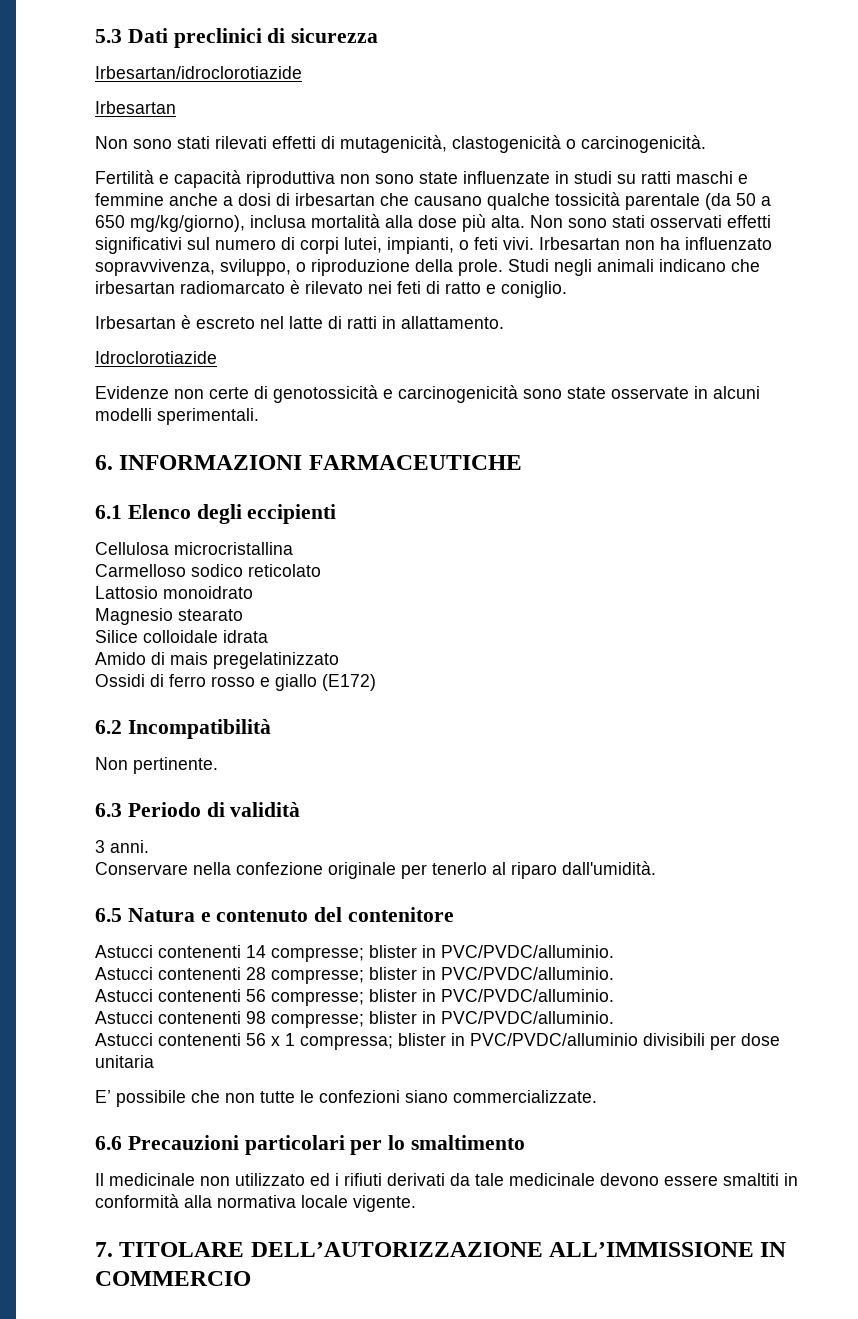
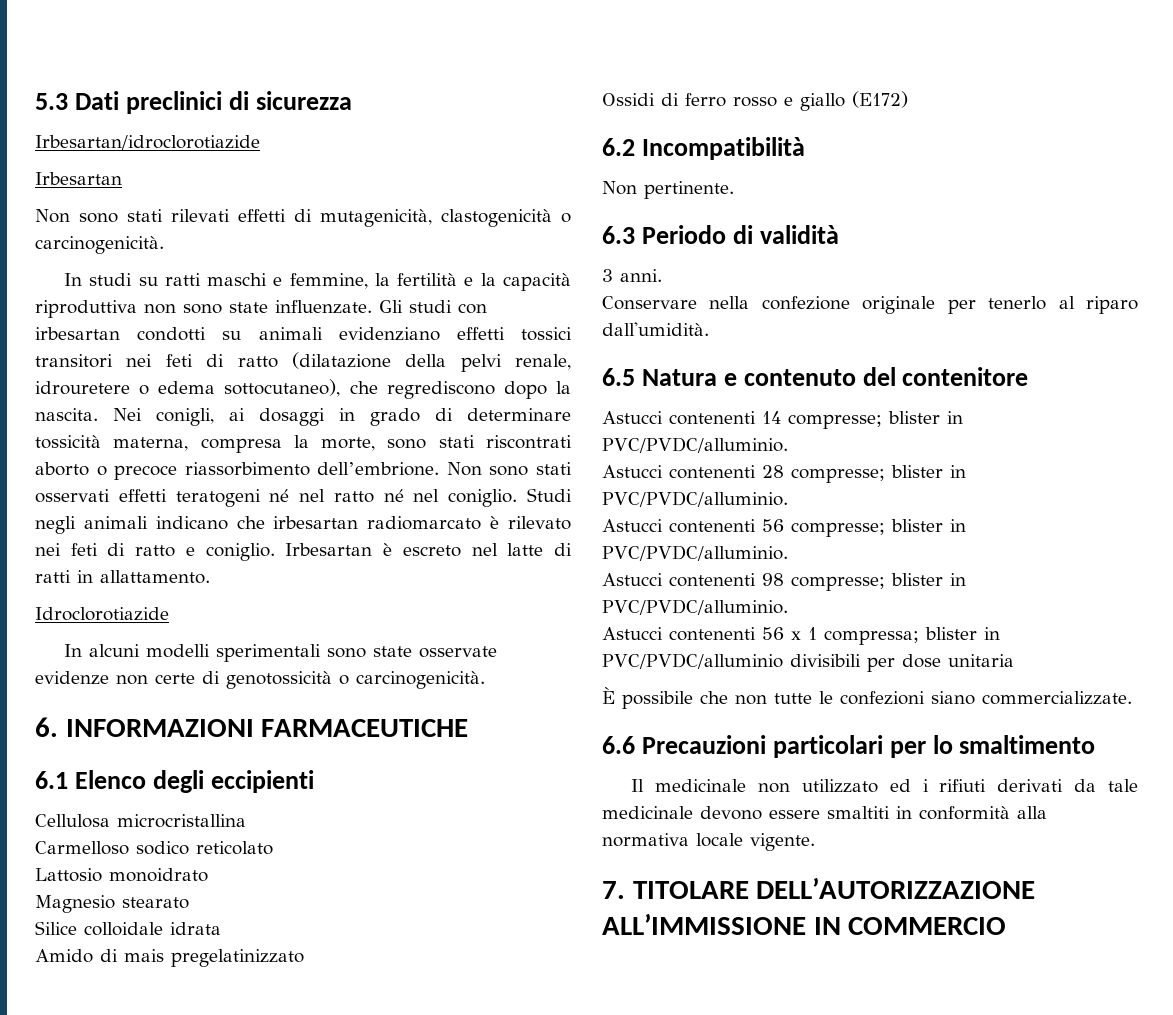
[95,170,169,184] Fertilità e -> [64,273,496,289] In studi su ratti maschi e femmine, la fertilità e la
[463,171,748,184] [95,192,771,210] [95,214,525,232] influenzate in studi su ratti maschi e femmine anche a dosi di irbesartan che causano qualche tossicità parentale (da 50 a 650 mg/kg/giorno), inclusa mortalità alla dose più alta. -> [275,300,487,314] [35,327,572,341] [35,352,571,372] [35,379,572,399] [35,408,571,426] [35,435,572,453] [35,462,440,480] influenzate. Gli studi con irbesartan condotti su animali evidenziano effetti tossici transitori nei feti di ratto (dilatazione della pelvi renale, idrouretere o edema sottocutaneo), che regrediscono dopo la nascita. Nei conigli, ai dosaggi in grado di determinare tossicità materna, compresa la morte, sono stati riscontrati aborto o precoce riassorbimento dell’embrione.
[95,237,772,254] [95,259,503,276] significativi sul numero di corpi lutei, impianti, o feti vivi. Irbesartan non ha influenzato sopravvivenza, sviluppo, o riproduzione della prole. -> [175,489,518,507] teratogeni né nel ratto né nel coniglio.
(567, 289) // -> (275, 552) none
[95,385,760,403] [95,408,259,425] Evidenze non certe di genotossicità e carcinogenicità sono state osservate in alcuni modelli sperimentali. -> [64,644,498,662] [35,671,485,689] In alcuni modelli sperimentali sono state osservate evidenze non certe di genotossicità o carcinogenicità.
[95,1090,111,1103] E’ -> [602,687,615,704] È

